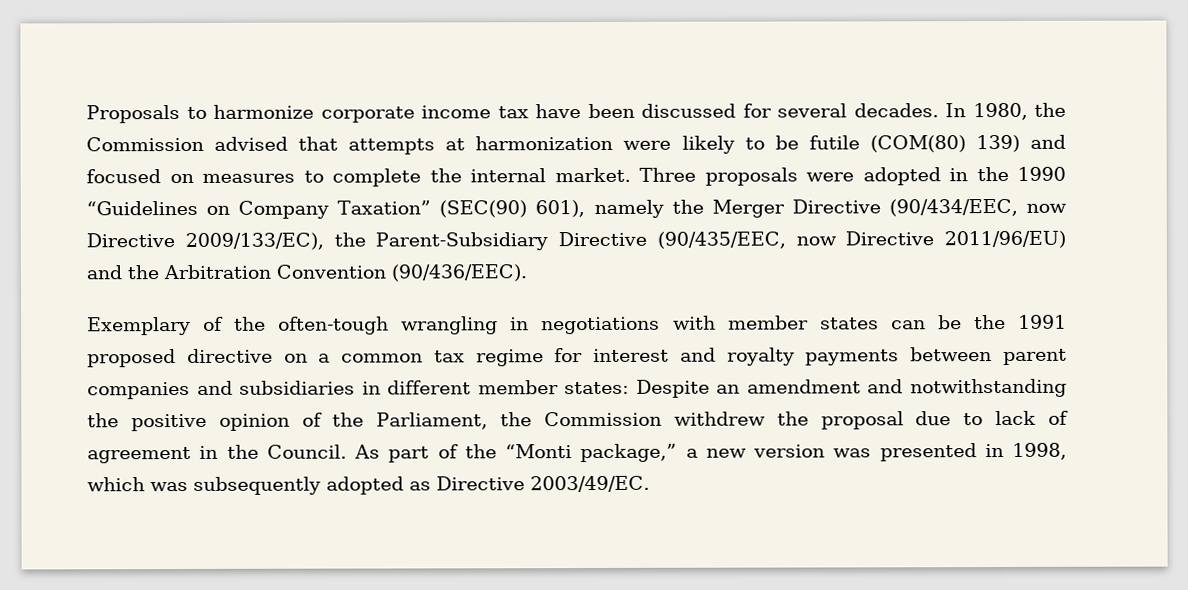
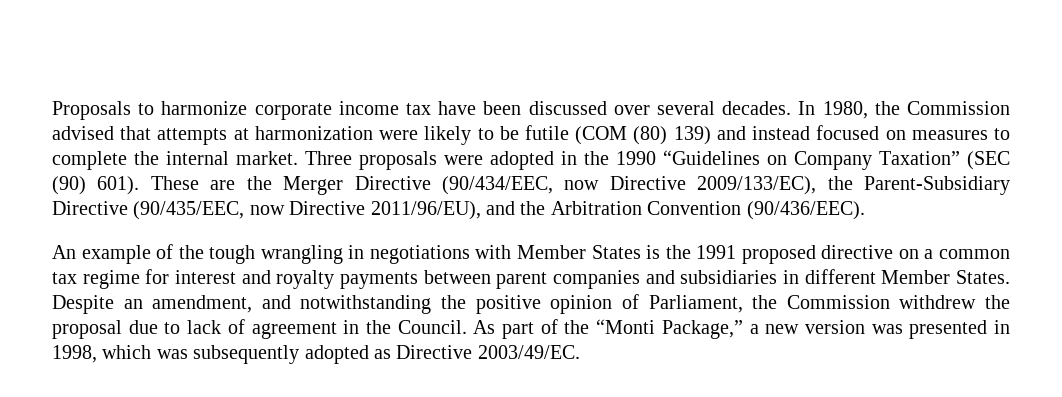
[742,103,772,118] for -> [613,105,650,115] over
[869,135,966,153] (COM(80) -> [575,126,668,145] (COM (80)
(1067, 141) none -> [752,126,811,140] instead
[439,199,664,219] (SEC(90) 601), namely -> [967,151,1010,170] [52,176,236,195] (SEC (90) 601). These are
[944,230,1066,249] 2011/96/EU) -> [370,201,481,220] 2011/96/EU),
[87,316,390,336] Exemplary of the often-tough -> [52,244,256,264] An example of the tough
[727,315,962,330] member states can be -> [517,245,661,259] Member States is
[477,380,630,395] member states: -> [881,270,1010,284] Member States.
[746,379,861,394] amendment -> [152,295,253,313] amendment,
[332,412,365,427] the -> (639, 301) none
[580,443,678,463] package,” -> [661,320,743,339] Package,”

